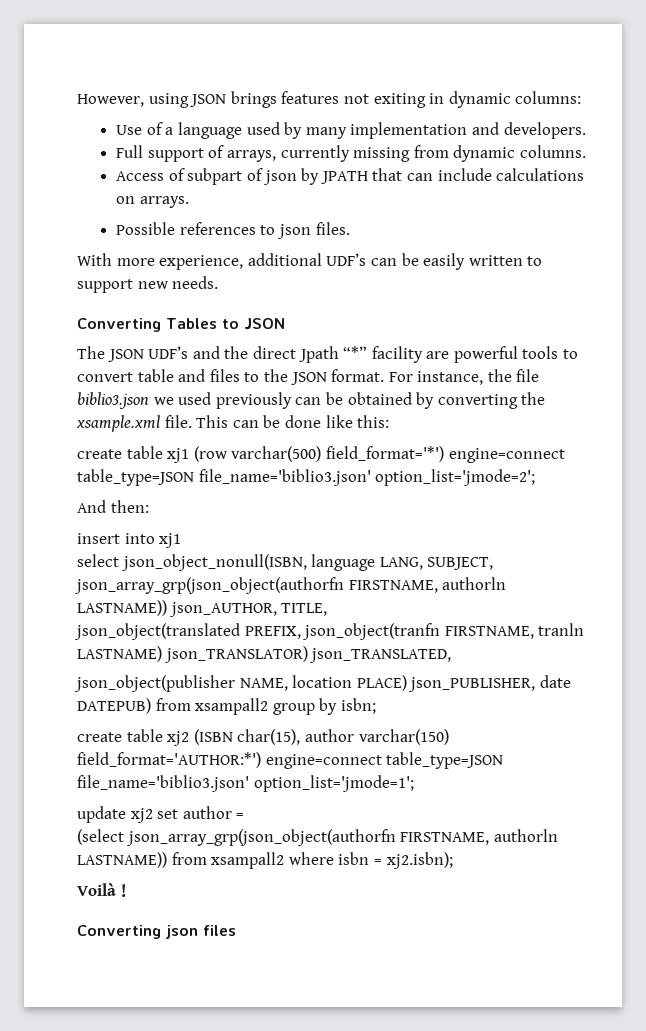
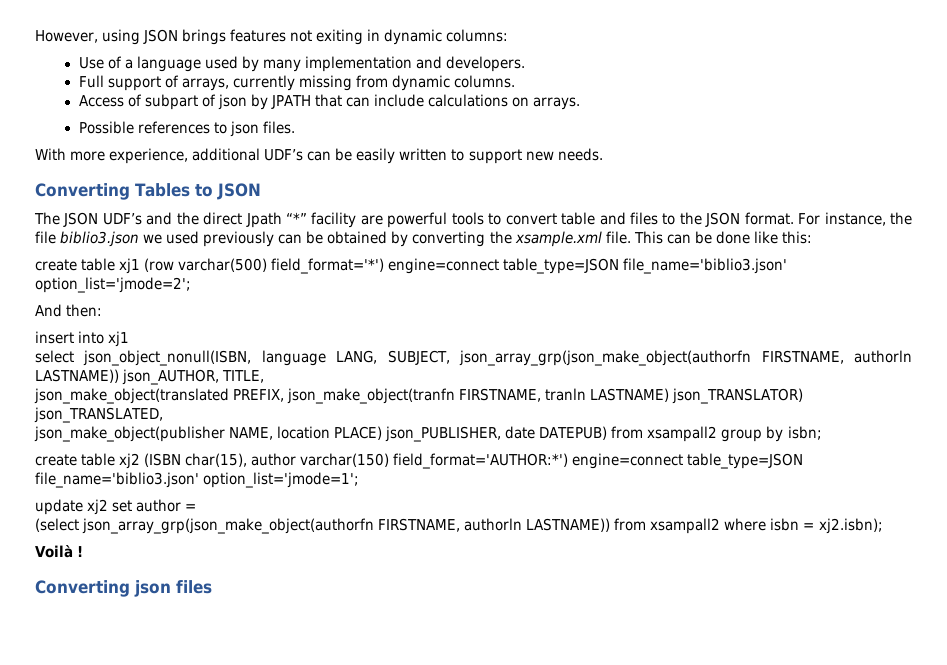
[74,577,344,594] json_array_grp(json_object(authorfn -> [459,350,752,366] json_array_grp(json_make_object(authorfn
[74,623,441,640] json_object(translated PREFIX, json_object(tranfn -> [34,388,456,404] json_make_object(translated PREFIX, json_make_object(tranfn
[74,675,235,692] json_object(publisher -> [34,426,225,442] json_make_object(publisher
[125,829,396,846] json_array_grp(json_object(authorfn -> [82,518,375,534] json_array_grp(json_make_object(authorfn

